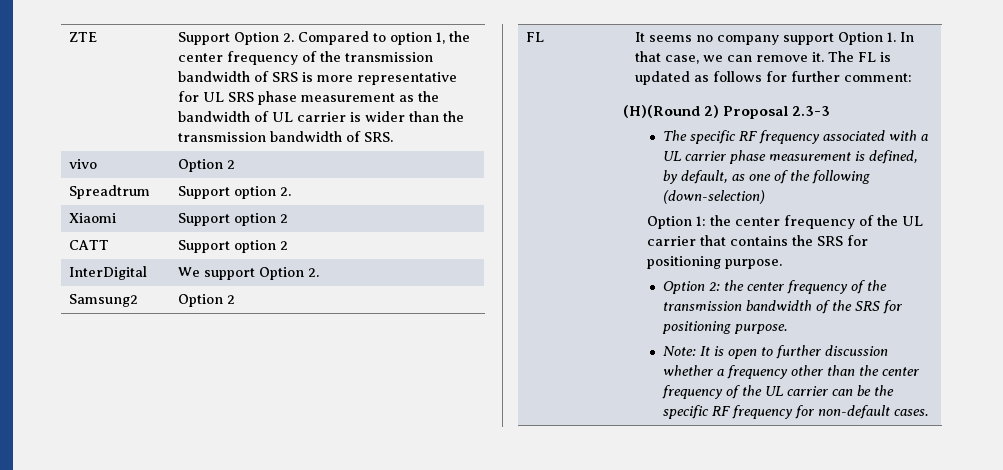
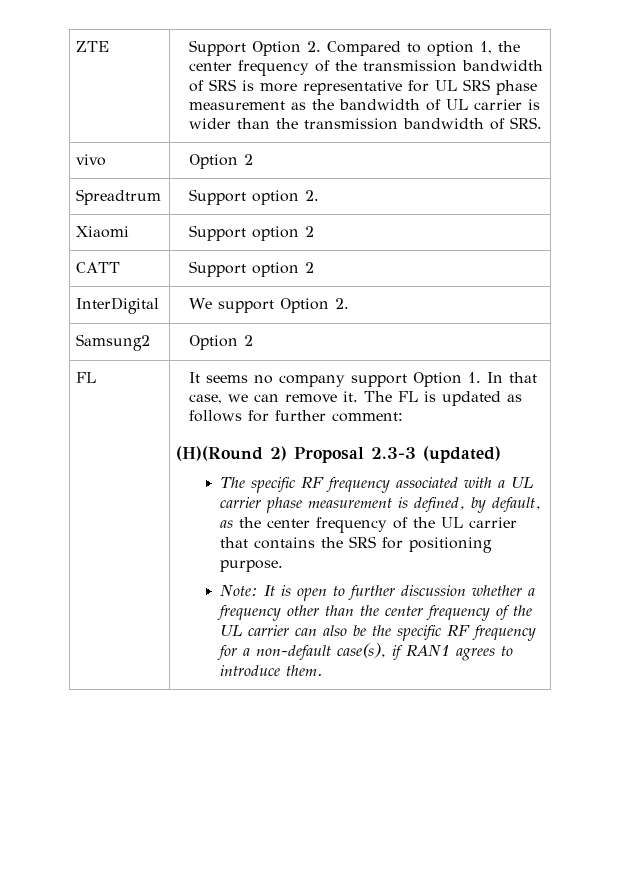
(830, 111) none -> [423,446,502,463] (updated)
[749,170,871,184] [663,190,766,204] [647,216,707,229] one of the following (down-selection) // Option 1: -> (233, 524) none
[663,280,888,294] [663,300,904,314] [662,321,788,334] // Option 2: the center frequency of the transmission bandwidth of the SRS for positioning purpose. -> (283, 566) none
(854, 392) none -> [322,625,347,636] also
[818,405,929,419] non-default cases. -> [242,643,513,661] [219,665,322,676] a non-default case(s), if RAN1 agrees to introduce them.

